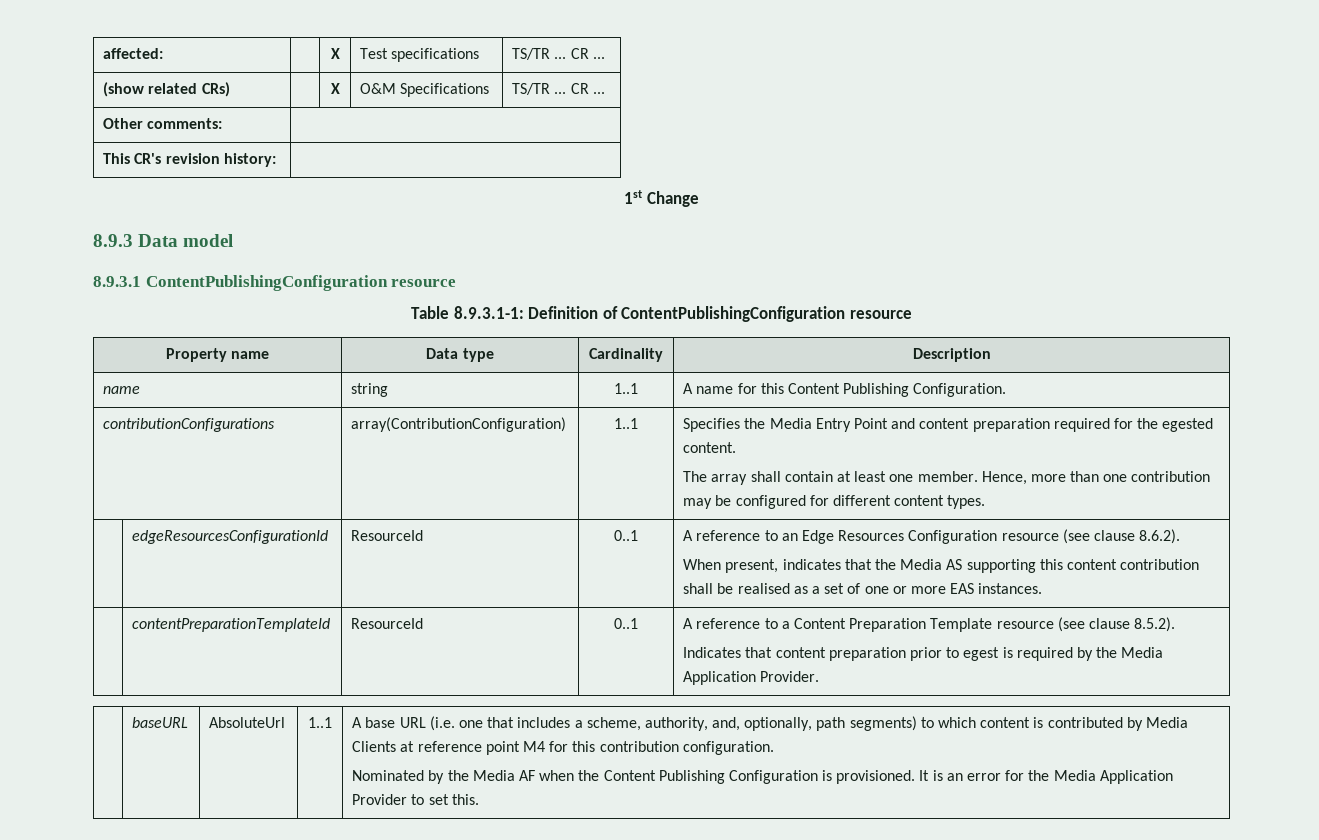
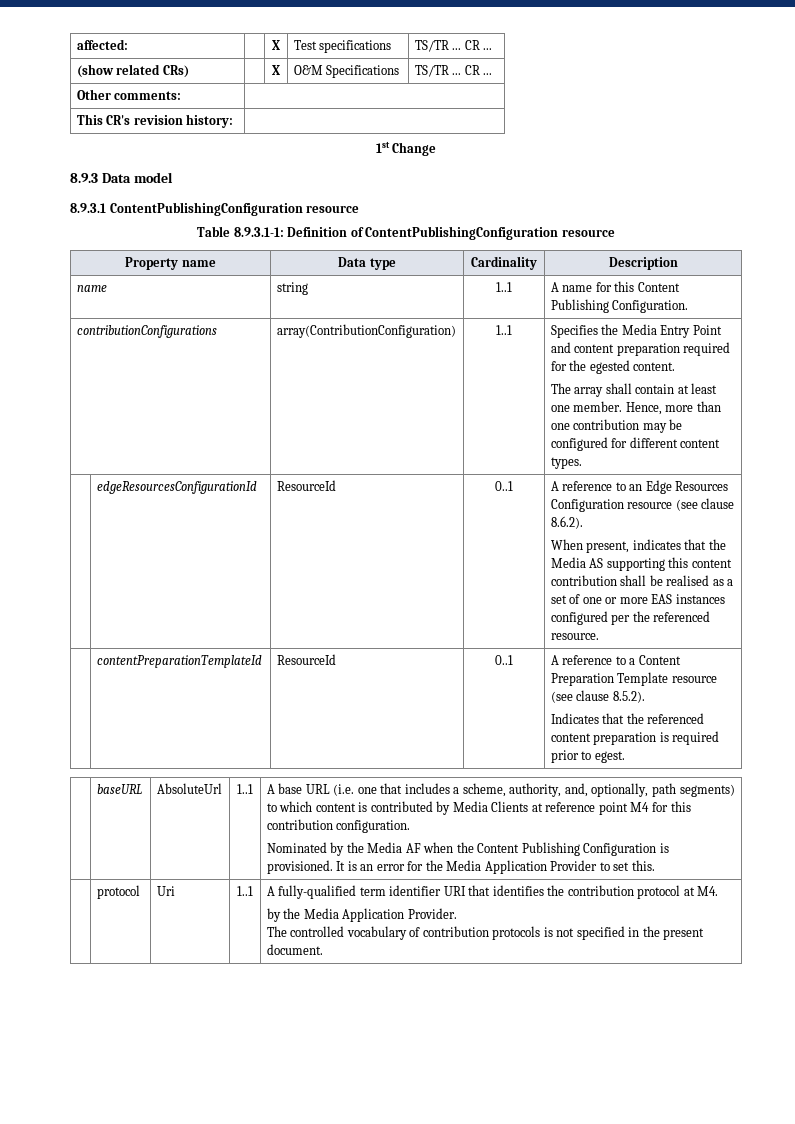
[978,583,1043,594] instances. -> [675,594,725,604] [550,611,711,625] [550,633,599,640] instances configured per the referenced resource.
[775,647,1164,661] [683,671,820,685] content preparation prior to egest is required by the Media Application Provider. -> [626,713,705,724] [550,731,720,745] [550,750,625,763] the referenced content preparation is required prior to egest.
(479, 799) none -> [96,885,140,899] [156,886,175,896] [237,886,253,896] [266,885,719,899] [266,908,457,922] [266,926,705,940] [266,944,323,955] // | protocol | Uri | 1..1 | A fully-qualified term identifier URI that identifies the contribution protocol at M4. // by the Media Application Provider. // The controlled vocabulary of contribution protocols is not specified in the present document.

